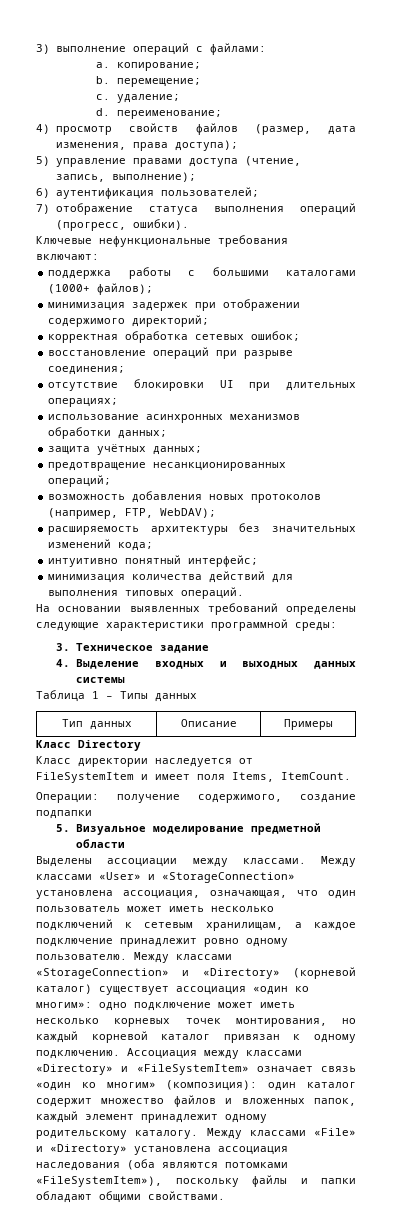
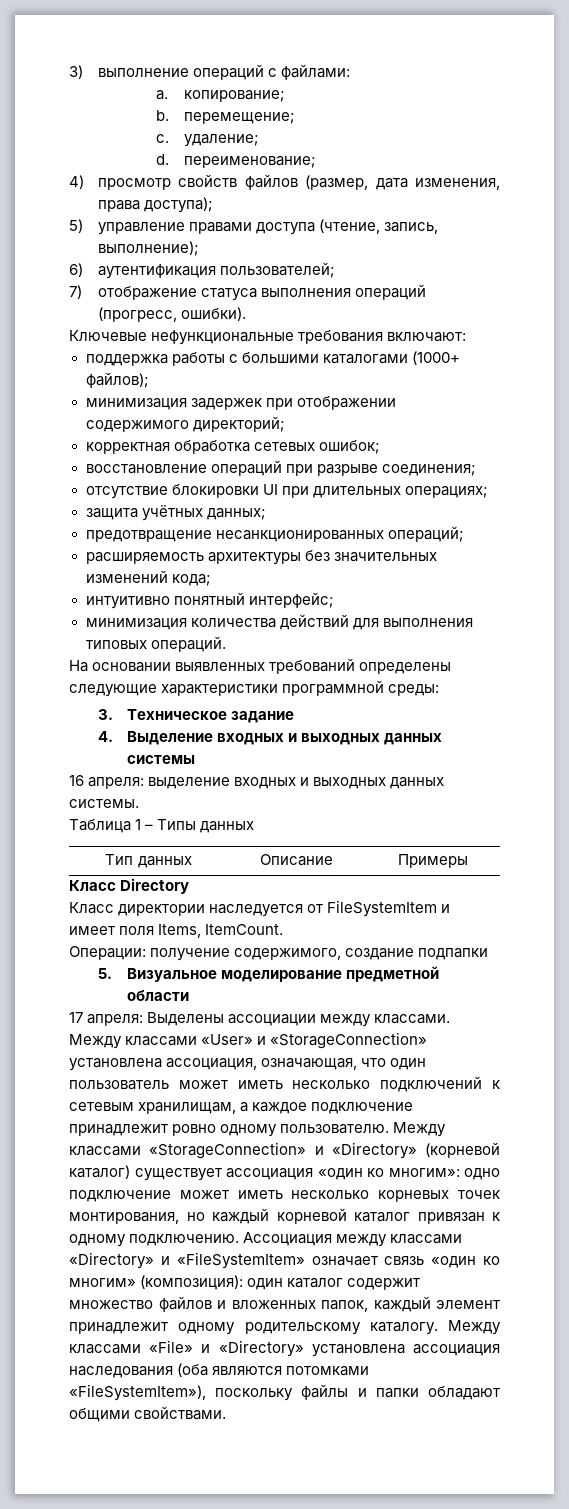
[48,414,301,423] [48,427,168,439] // использование асинхронных механизмов обработки данных; -> (488, 492) none
[48,491,322,503] [48,508,217,519] // возможность добавления новых протоколов (например, FTP, WebDAV); -> (464, 534) none
(126, 680) none -> [69,775,445,789] [69,799,139,808] // 16 апреля: выделение входных и выходных данных системы.
(126, 843) none -> [69,1012,144,1026] 17 апреля:

